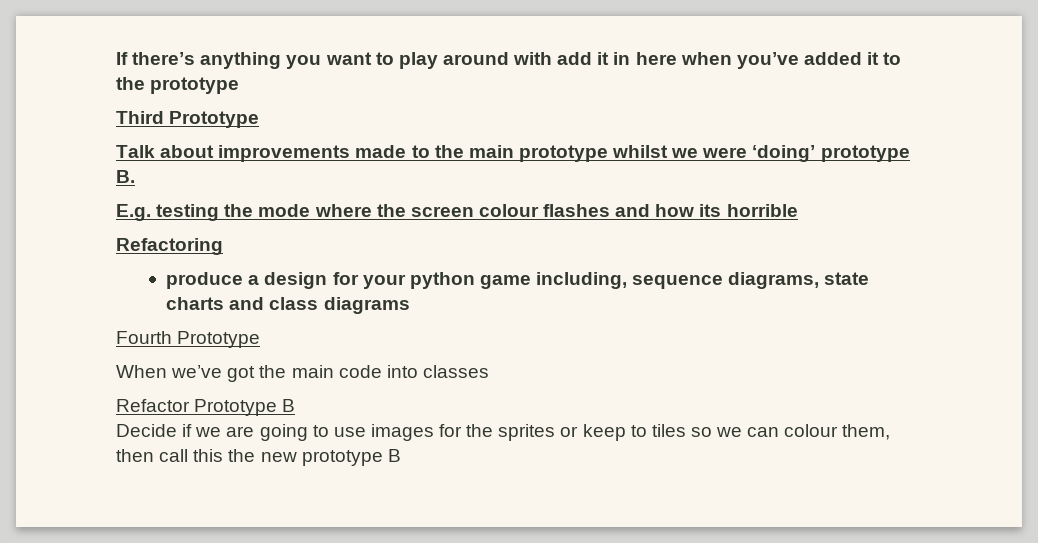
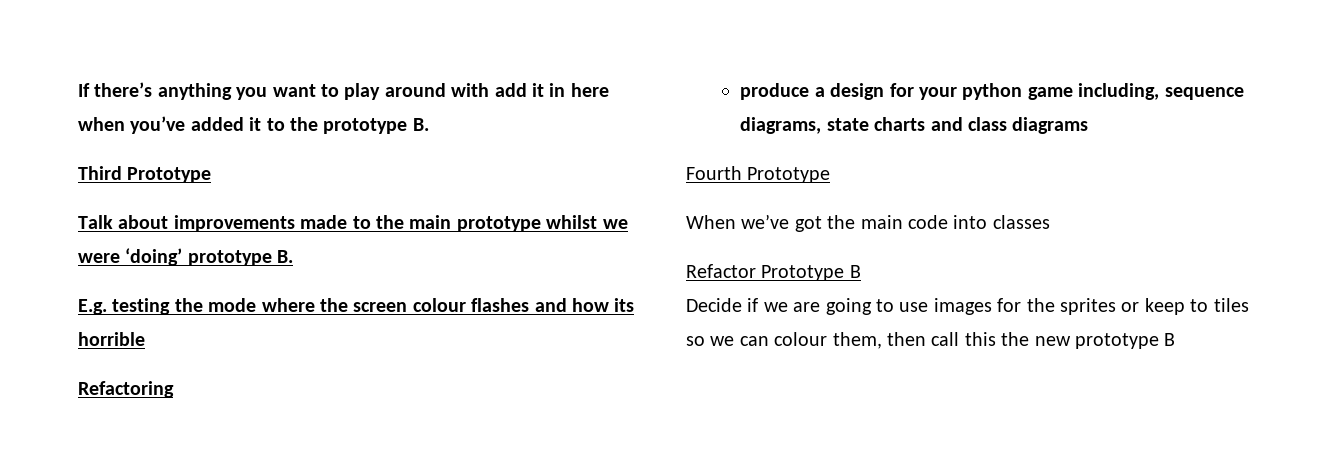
(240, 85) none -> [412,118,429,131] B.

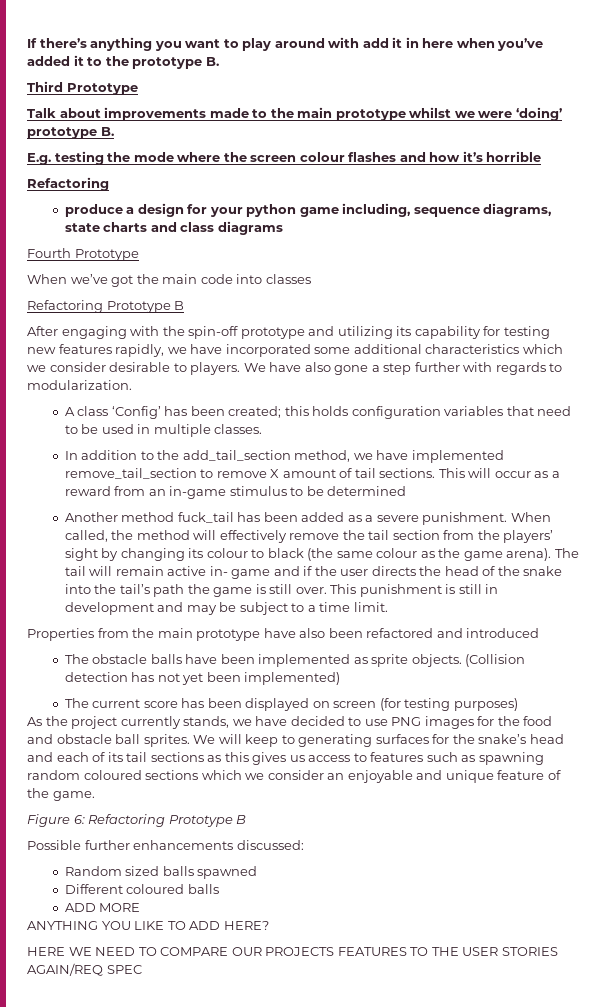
[614,298,635,312] its -> [462,151,483,162] it’s
[686,264,861,281] [686,298,872,315] Refactor Prototype B // Decide if we are going -> [27,300,185,313] [27,326,550,339] [27,344,563,357] [27,362,563,375] [27,380,132,390] [64,406,572,419] [64,424,263,437] [64,450,504,463] [64,468,560,479] [64,486,407,499] [64,512,551,525] [64,530,554,543] [64,548,579,561] [64,566,563,579] [64,584,499,597] [64,602,388,615] [27,628,540,641] [64,654,526,667] [64,672,341,685] [64,698,518,711] [27,716,345,729] Refactoring Prototype B // After engaging with the spin-off prototype and utilizing its capability for testing new features rapidly, we have incorporated some additional characteristics which we consider desirable to players. We have also gone a step further with regards to modularization. // A class ‘Config’ has been created; this holds configuration variables that need to be used in multiple classes. // In addition to the add_tail_section method, we have implemented remove_tail_section to remove X amount of tail sections. This will occur as a reward from an in-game stimulus to be determined // Another method fuck_tail has been added as a severe punishment. When called, the method will effectively remove the tail section from the players’ sight by changing its colour to black (the same colour as the game arena). The tail will remain active in- game and if the user directs the head of the snake into the tail’s path the game is still over. This punishment is still in development and may be subject to a time limit. // Properties from the main prototype have also been refactored and introduced // The obstacle balls have been implemented as sprite objects. (Collision detection has not yet been implemented) // The current score has been displayed on screen (for testing purposes) // As the project currently stands, we have decided
(929, 307) none -> [391,717,422,726] PNG
[1060,298,1249,315] [686,332,1176,349] sprites or keep to tiles so we can colour them, then call this the new prototype B -> [523,716,553,726] [27,734,564,747] [27,752,544,765] [27,770,561,783] [27,788,95,801] [27,814,247,827] [27,840,304,850] [64,866,258,879] [64,884,219,894] [64,903,141,912] [27,921,269,930] [27,947,558,956] [27,963,142,976] food and obstacle ball sprites. We will keep to generating surfaces for the snake’s head and each of its tail sections as this gives us access to features such as spawning random coloured sections which we consider an enjoyable and unique feature of the game. // Figure 6: Refactoring Prototype B // Possible further enhancements discussed: // Random sized balls spawned // Different coloured balls // ADD MORE // ANYTHING YOU LIKE TO ADD HERE? // HERE WE NEED TO COMPARE OUR PROJECTS FEATURES TO THE USER STORIES AGAIN/REQ SPEC

